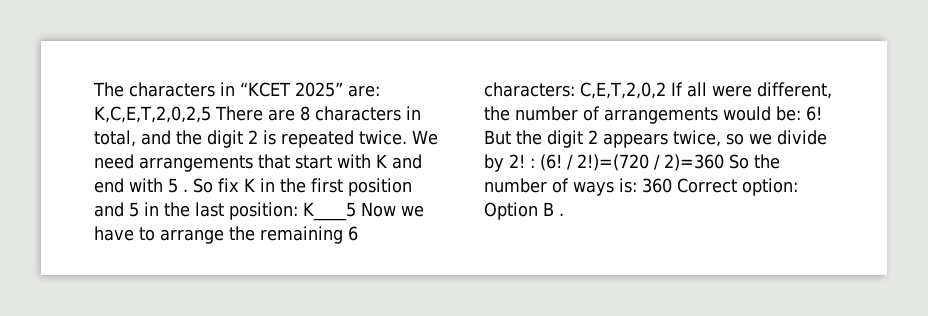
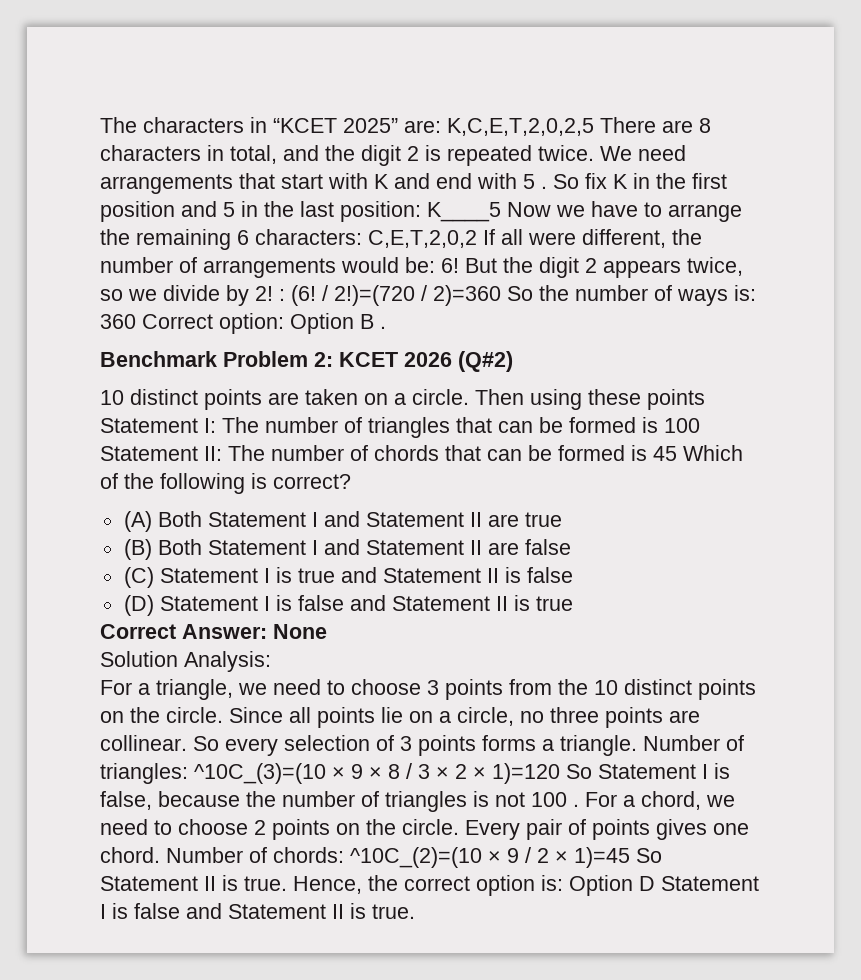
(564, 214) none -> [100,351,513,372] [100,389,705,410] [100,417,700,438] [100,445,743,461] [100,473,351,494] [123,511,562,532] [123,539,571,560] [123,567,573,588] [123,595,573,616] [100,624,327,639] [100,651,271,672] [100,679,756,700] [100,707,700,728] [100,735,744,756] [100,763,730,784] [100,791,735,812] [100,819,749,840] [100,847,662,868] [100,875,759,896] [100,903,415,919] // Benchmark Problem 2: KCET 2026 (Q#2) // 10 distinct points are taken on a circle. Then using these points Statement I: The number of triangles that can be formed is 100 Statement II: The number of chords that can be formed is 45 Which of the following is correct? // (A) Both Statement I and Statement II are true // (B) Both Statement I and Statement II are false // (C) Statement I is true and Statement II is false // (D) Statement I is false and Statement II is true // Correct Answer: None // Solution Analysis: // For a triangle, we need to choose 3 points from the 10 distinct points on the circle. Since all points lie on a circle, no three points are collinear. So every selection of 3 points forms a triangle. Number of triangles: ^10C_(3)=(10 × 9 × 8 / 3 × 2 × 1)=120 So Statement I is false, because the number of triangles is not 100 . For a chord, we need to choose 2 points on the circle. Every pair of points gives one chord. Number of chords: ^10C_(2)=(10 × 9 / 2 × 1)=45 So Statement II is true. Hence, the correct option is: Option D Statement I is false and Statement II is true.

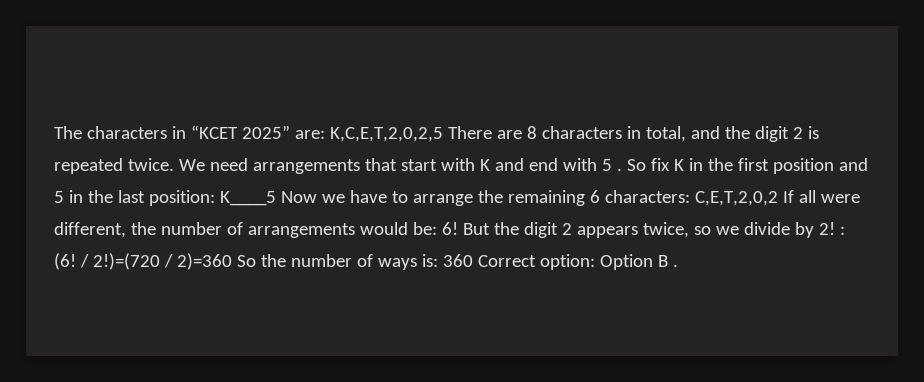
[100,351,513,372] [100,389,705,410] [100,417,700,438] [100,445,743,461] [100,473,351,494] [123,511,562,532] [123,539,571,560] [123,567,573,588] [123,595,573,616] [100,624,327,639] [100,651,271,672] [100,679,756,700] [100,707,700,728] [100,735,744,756] [100,763,730,784] [100,791,735,812] [100,819,749,840] [100,847,662,868] [100,875,759,896] [100,903,415,919] // Benchmark Problem 2: KCET 2026 (Q#2) // 10 distinct points are taken on a circle. Then using these points Statement I: The number of triangles that can be formed is 100 Statement II: The number of chords that can be formed is 45 Which of the following is correct? // (A) Both Statement I and Statement II are true // (B) Both Statement I and Statement II are false // (C) Statement I is true and Statement II is false // (D) Statement I is false and Statement II is true // Correct Answer: None // Solution Analysis: // For a triangle, we need to choose 3 points from the 10 distinct points on the circle. Since all points lie on a circle, no three points are collinear. So every selection of 3 points forms a triangle. Number of triangles: ^10C_(3)=(10 × 9 × 8 / 3 × 2 × 1)=120 So Statement I is false, because the number of triangles is not 100 . For a chord, we need to choose 2 points on the circle. Every pair of points gives one chord. Number of chords: ^10C_(2)=(10 × 9 / 2 × 1)=45 So Statement II is true. Hence, the correct option is: Option D Statement I is false and Statement II is true. -> (678, 265) none

